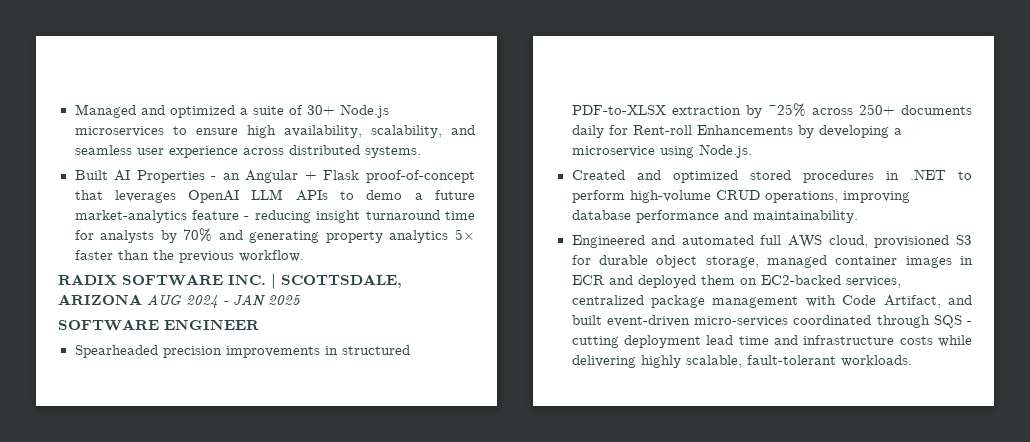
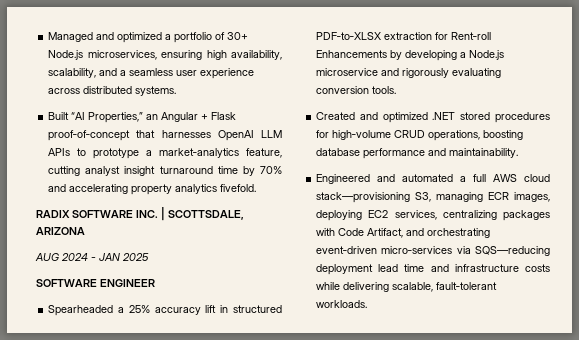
[252,106,284,115] suite -> [174,32,213,43] portfolio
[74,126,238,137] microservices to ensure -> [87,50,203,60] microservices, ensuring
(475, 130) none -> [120,70,127,76] a
[114,170,217,183] AI Properties - -> [71,112,144,123] “AI Properties,”
[114,190,176,203] leverages -> [161,130,211,138] harnesses
[366,190,475,200] [74,210,311,223] demo a future market-analytics feature - reducing -> [93,148,282,159] [48,166,121,176] prototype a market‑analytics feature, cutting analyst
[74,230,155,243] for analysts -> (238, 170) none
[249,231,320,243] generating -> [69,184,129,194] accelerating
[455,229,475,240] [74,250,304,263] 5× faster than the previous workflow. -> [220,184,257,192] fivefold.
(142, 299) none -> (85, 231) //
[162,345,410,358] [571,103,972,118] [571,125,604,138] precision improvements in structured PDF-to-XLSX extraction by ~25% across 250+ documents daily -> [117,305,282,315] [316,32,433,40] a 25% accuracy lift in structured PDF‑to‑XLSX extraction
[571,144,752,158] microservice using Node.js. -> [469,50,505,60] [316,68,502,78] [316,86,397,94] Node.js microservice and rigorously evaluating conversion tools.
(738, 176) none -> [432,112,456,120] .NET
[885,169,972,180] [571,190,625,203] in .NET to perform -> [316,130,330,138] for
[842,191,910,203] improving -> [483,130,524,140] boosting
(754, 240) none -> [460,176,467,182] a
[828,235,972,248] [571,255,973,268] [571,275,901,288] [571,295,799,308] cloud, provisioned S3 for durable object storage, managed container images in ECR and deployed them on EC2-backed services, centralized package management -> [524,174,550,182] [316,192,550,203] [316,210,550,221] cloud stack—provisioning S3, managing ECR images, deploying EC2 services, centralizing packages
[571,315,602,325] built -> [427,228,491,238] orchestrating
[793,315,972,328] [571,336,619,348] coordinated through SQS - cutting -> [456,246,550,256] via SQS—reducing
[640,355,681,368] highly -> (390, 287) none

